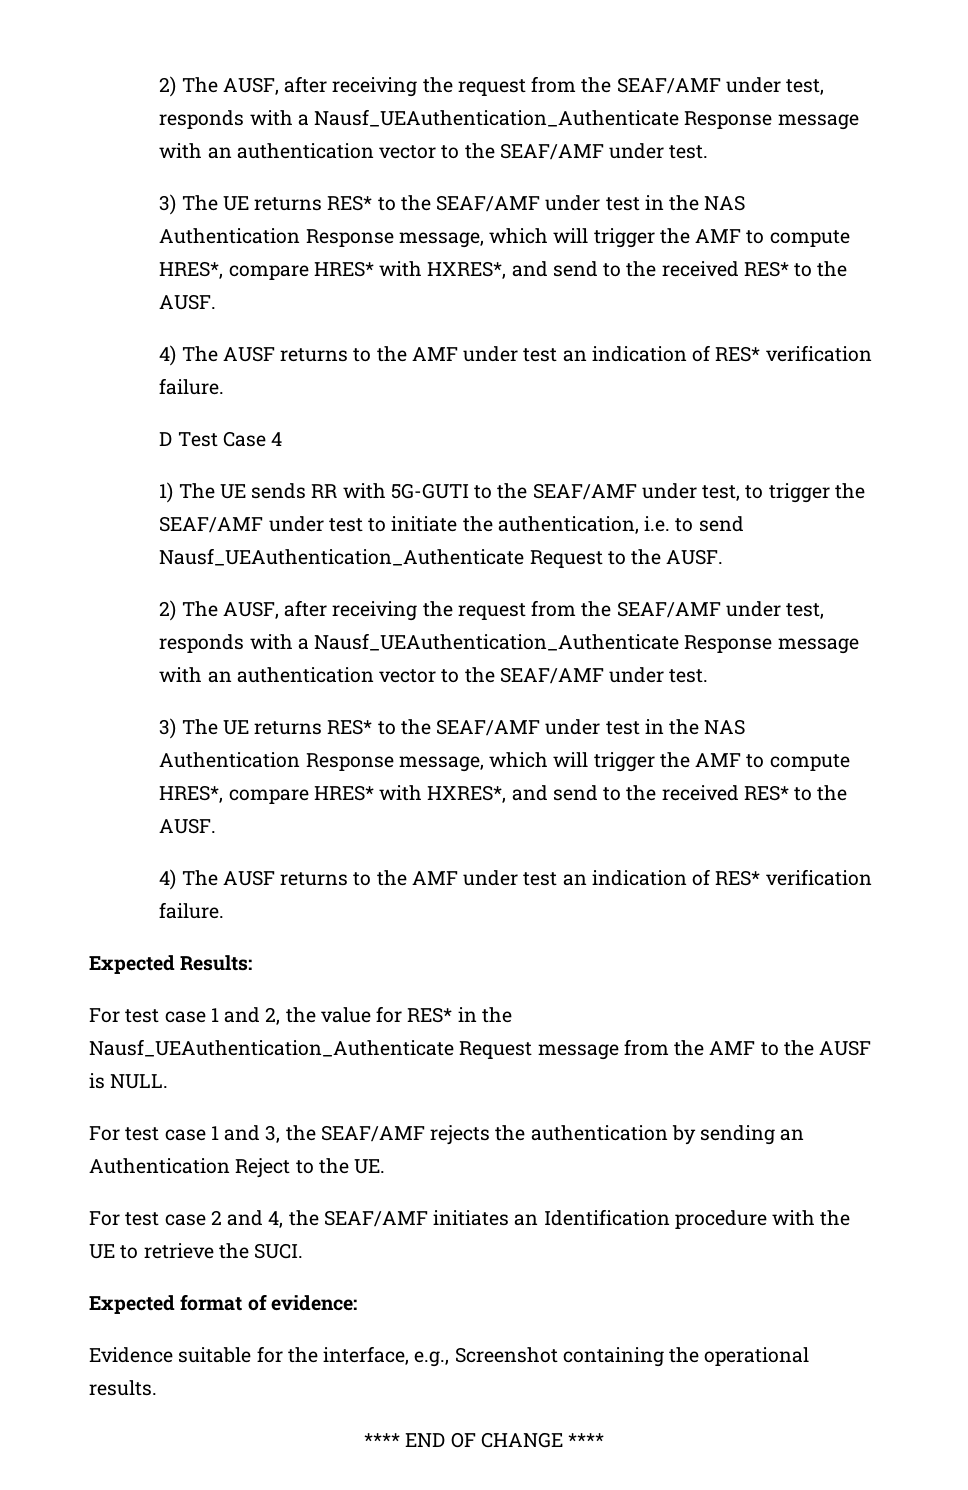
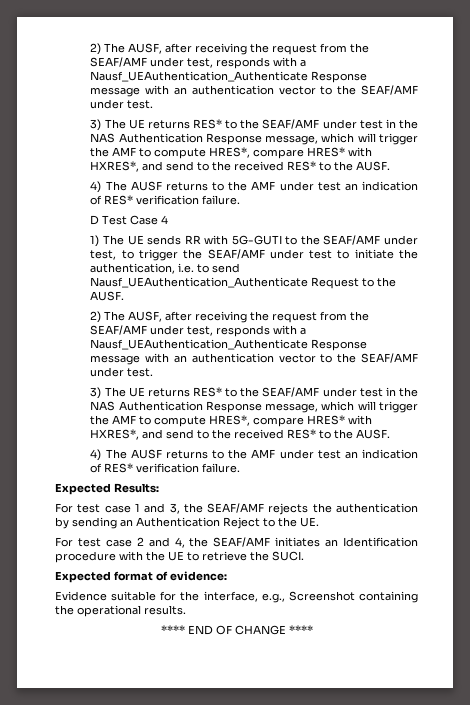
[89,1006,512,1025] [89,1039,872,1060] [89,1073,169,1089] // For test case 1 and 2, the value for RES* in the Nausf_UEAuthentication_Authenticate Request message from the AMF to the AUSF is NULL. -> (159, 488) none

